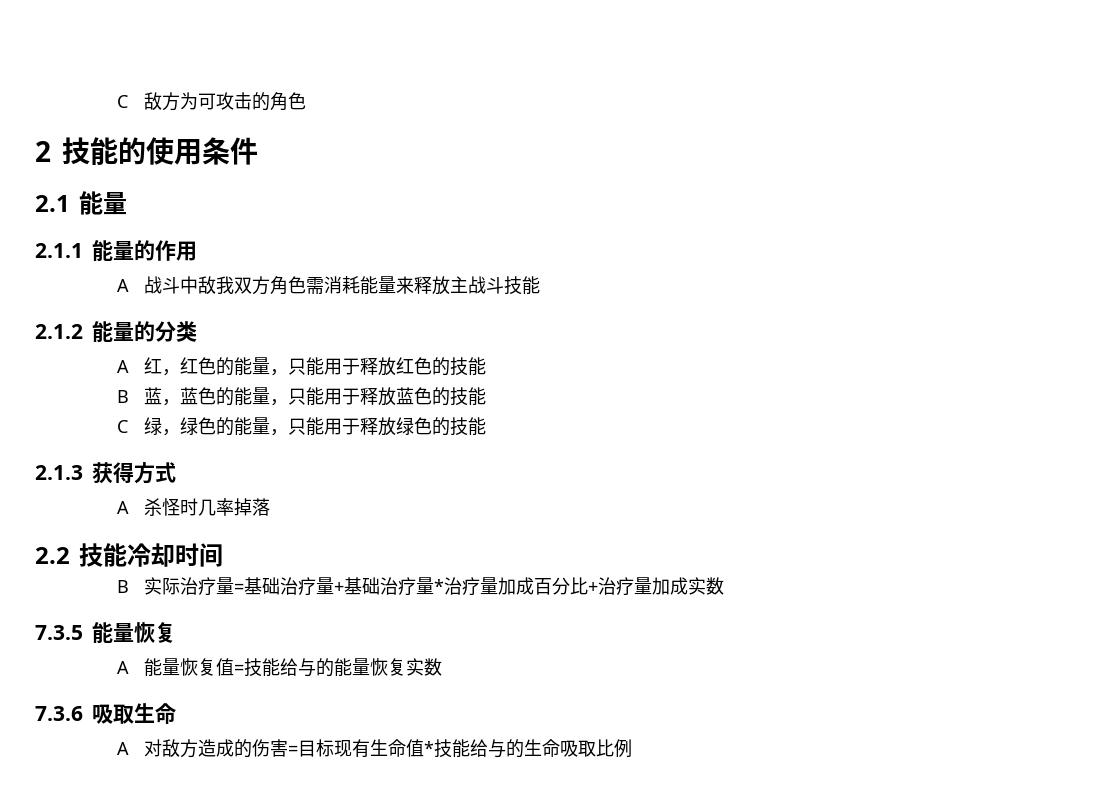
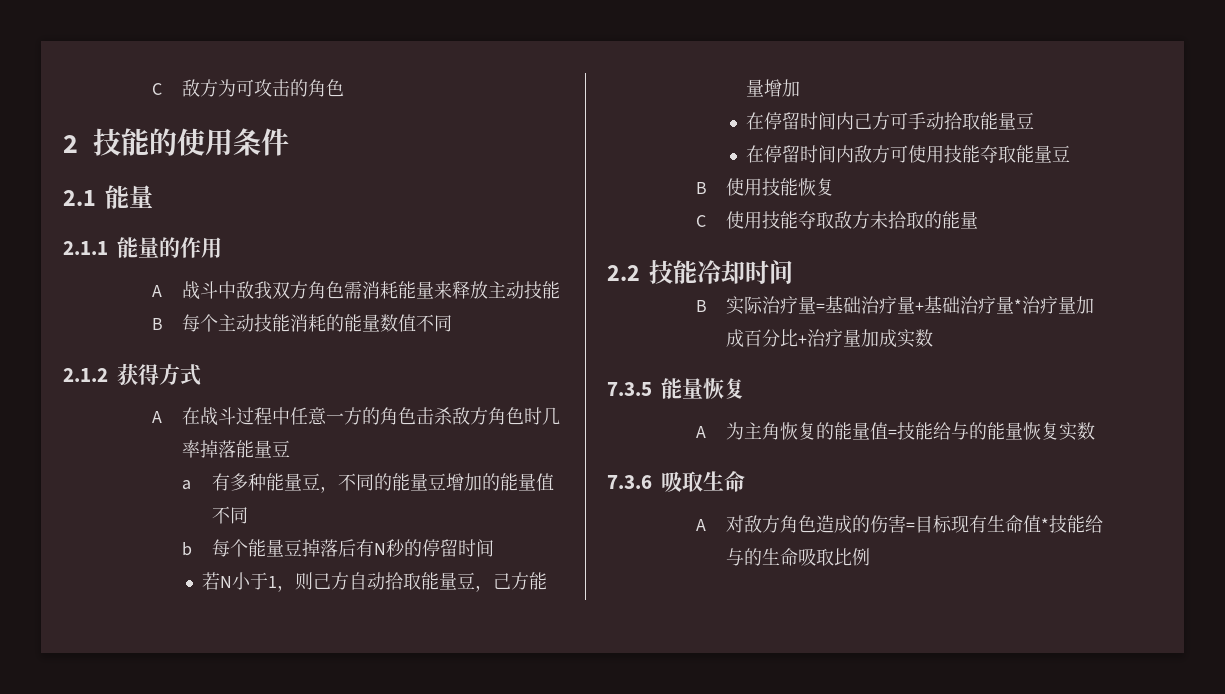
[468,276,541,295] [35,321,197,342] [116,357,487,376] [116,387,487,406] [116,417,487,436] [35,462,176,484] [116,498,271,516] 战斗技能 // 2.1.2能量的分类 // A红，红色的能量，只能用于释放红色的技能 // B蓝，蓝色的能量，只能用于释放蓝色的技能 // C绿，绿色的能量，只能用于释放绿色的技能 // 2.1.3获得方式 // A杀怪时几率掉落 -> [506,281,561,299] [152,314,453,332] [63,363,201,386] [152,407,561,426] [182,440,291,458] [182,473,554,493] [211,506,248,524] [182,539,494,557] [201,572,547,592] [745,79,800,97] [745,112,1034,130] [745,145,1070,163] [696,178,835,196] [696,211,979,229] 动技能 // B每个主动技能消耗的能量数值不同 // 2.1.2获得方式 // A在战斗过程中任意一方的角色击杀敌方角色时几率掉落能量豆 // a有多种能量豆，不同的能量豆增加的能量值不同 // b每个能量豆掉落后有N秒的停留时间 // 若N小于1，则己方自动拾取能量豆，己方能量增加 // 在停留时间内己方可手动拾取能量豆 // 在停留时间内敌方可使用技能夺取能量豆 // B使用技能恢复 // C使用技能夺取敌方未拾取的能量
[144,658,217,677] 能量恢复 -> [726,422,871,440] 为主角恢复的能量
(199, 748) none -> [780,515,817,533] 角色

